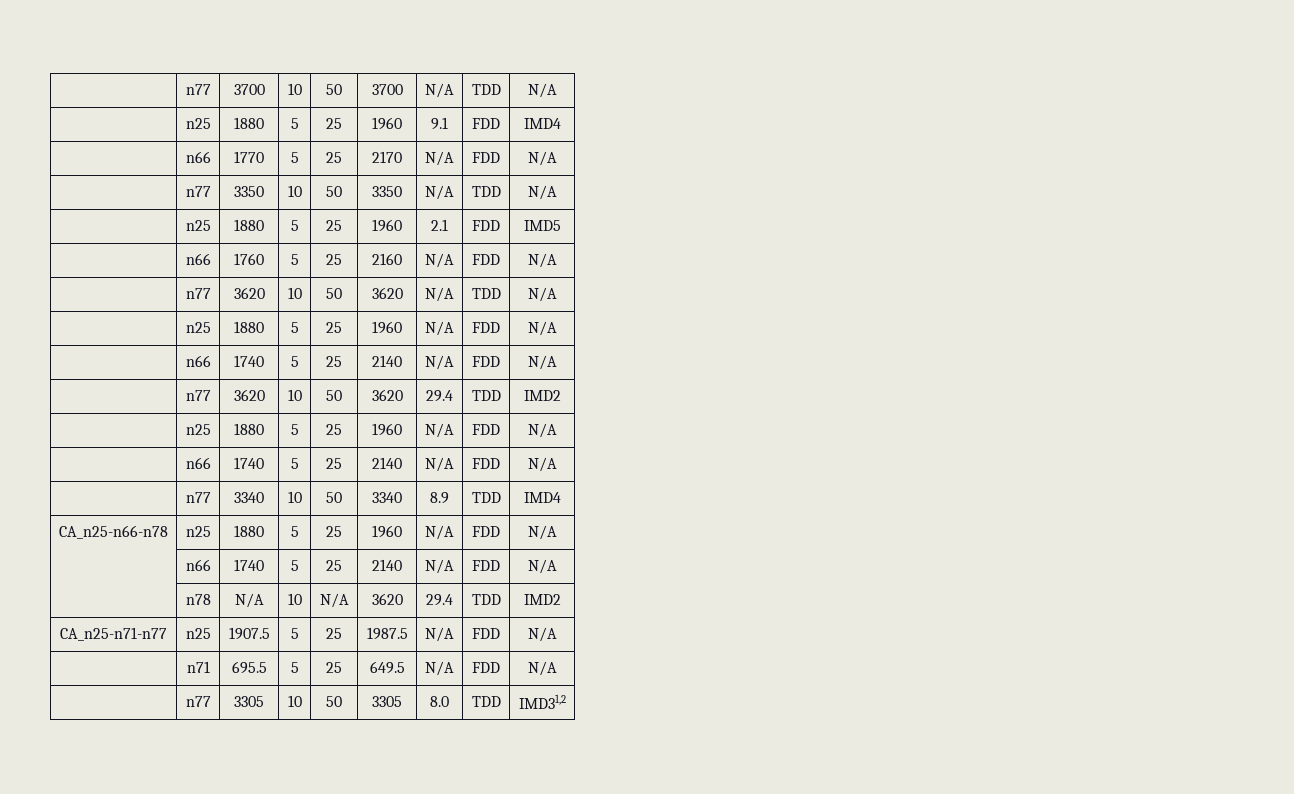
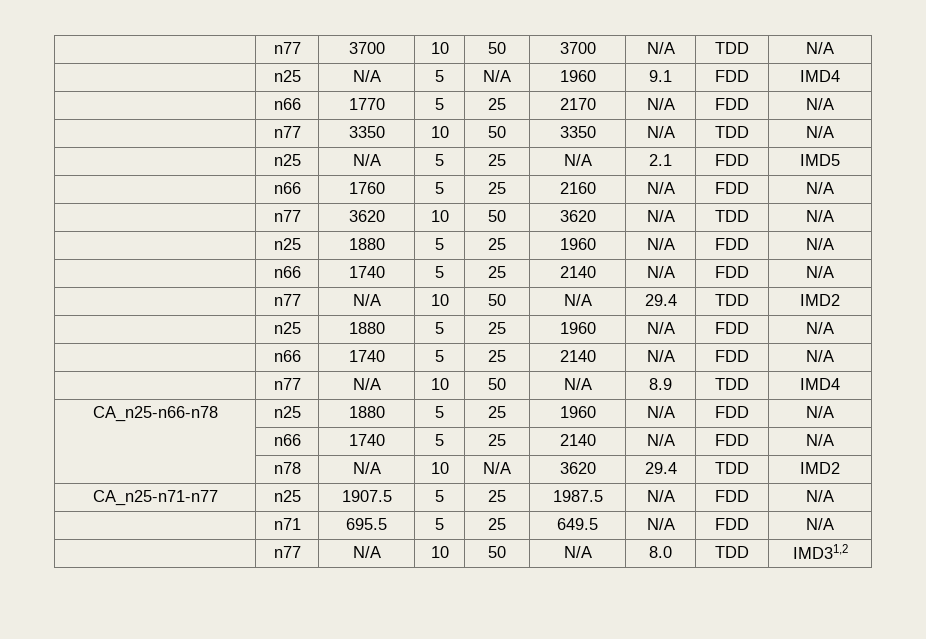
[234,117,264,129] [290,118,299,129] [326,118,342,129] 1880 | 5 | 25 -> [352,70,381,82] [435,70,445,82] [483,70,512,82] N/A | 5 | N/A
[234,219,264,231] [290,220,299,231] [326,220,342,231] [372,219,402,232] 1880 | 5 | 25 | 1960 -> [352,154,381,166] [435,154,445,166] [488,154,507,166] [563,154,592,166] N/A | 5 | 25 | N/A
[233,389,265,401] [287,389,302,401] [326,390,342,401] [371,389,403,401] 3620 | 10 | 50 | 3620 -> [352,294,381,306] [430,294,449,306] [488,294,507,306] [563,294,592,306] N/A | 10 | 50 | N/A
[234,492,264,503] [287,491,302,503] [326,492,342,503] [372,492,402,503] 3340 | 10 | 50 | 3340 -> [352,378,381,390] [430,378,449,390] [488,378,507,390] [563,378,592,390] N/A | 10 | 50 | N/A
[234,696,264,707] [287,695,302,707] [326,696,342,707] [372,696,402,707] 3305 | 10 | 50 | 3305 -> [352,546,381,558] [430,546,449,558] [488,546,507,558] [563,546,592,558] N/A | 10 | 50 | N/A

